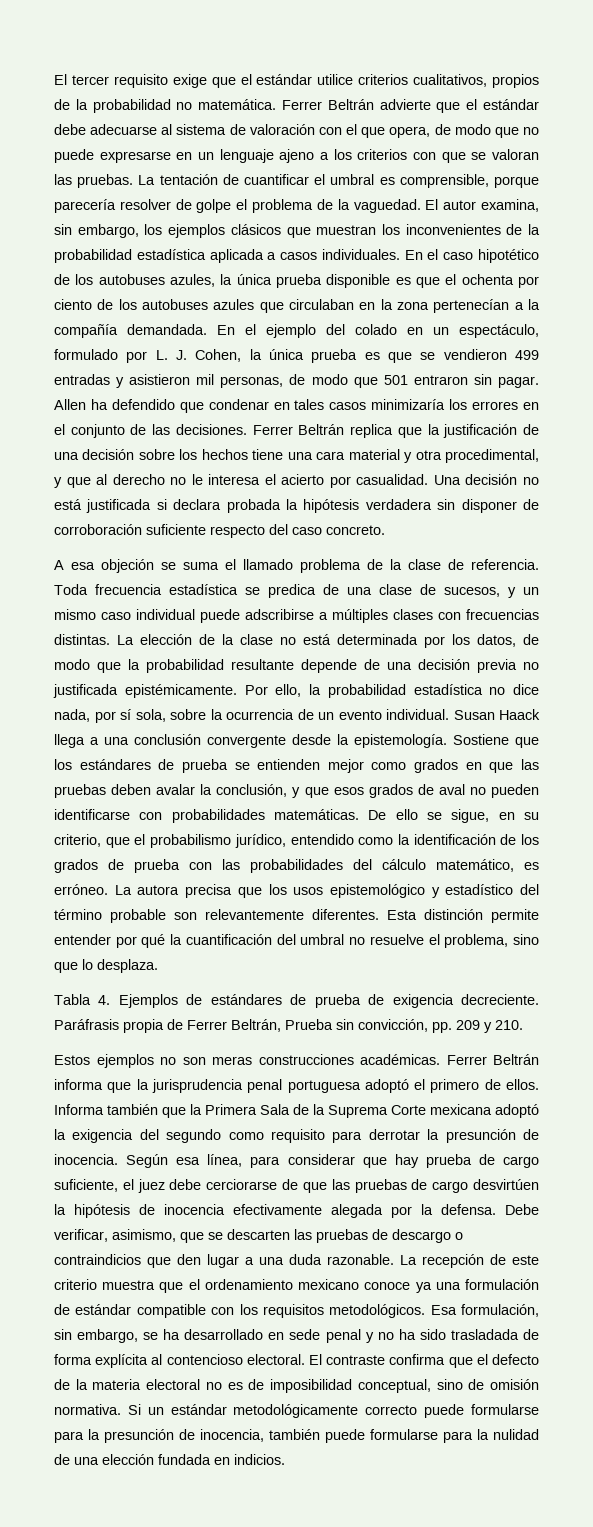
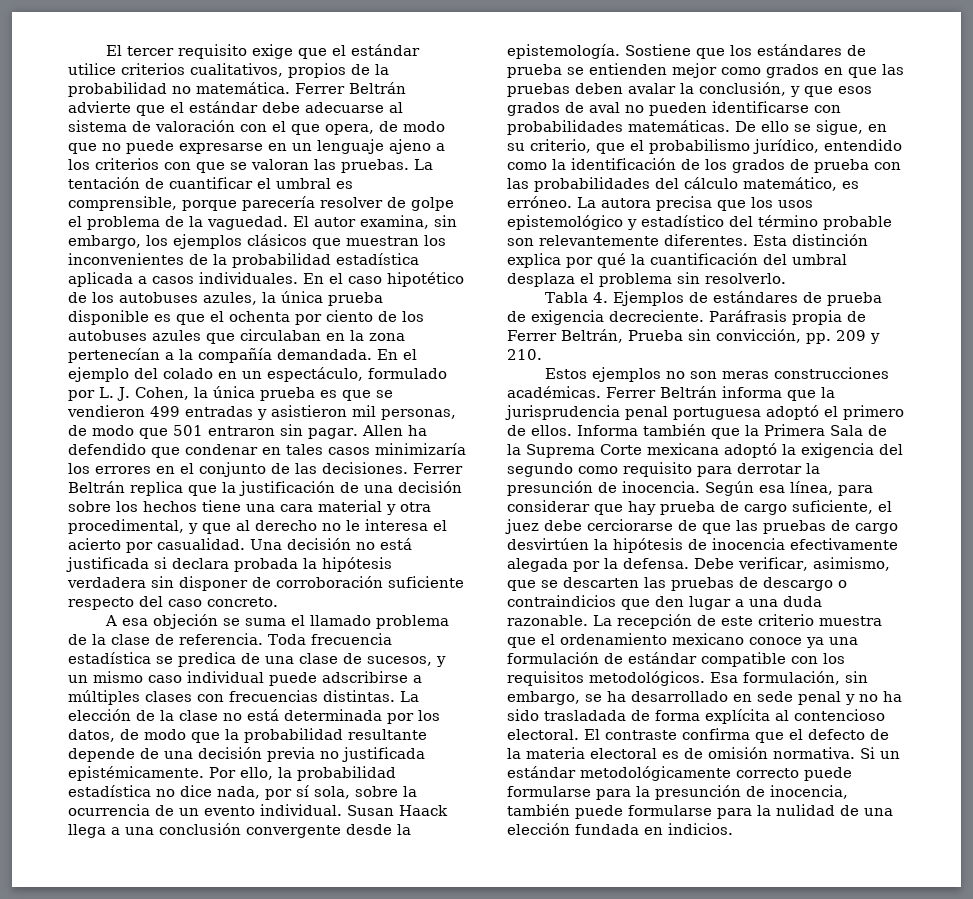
[491,909,539,923] [54,934,111,945] permite entender -> [507,253,561,268] explica
[349,934,540,948] [54,959,158,973] no resuelve el problema, sino que lo desplaza. -> [507,272,786,287] desplaza el problema sin resolverlo.
[205,1382,222,1390] no -> (657, 753) none
[270,1379,485,1393] imposibilidad conceptual, sino de -> (703, 753) none

